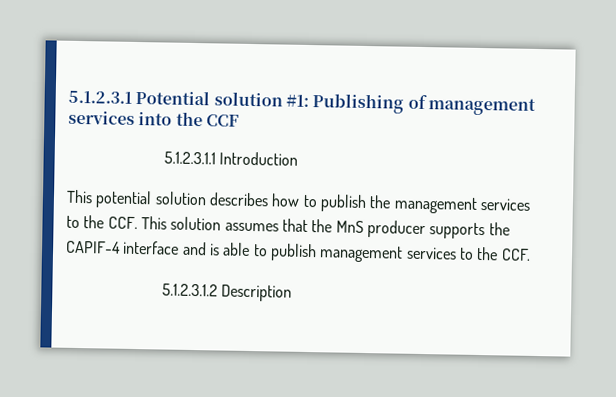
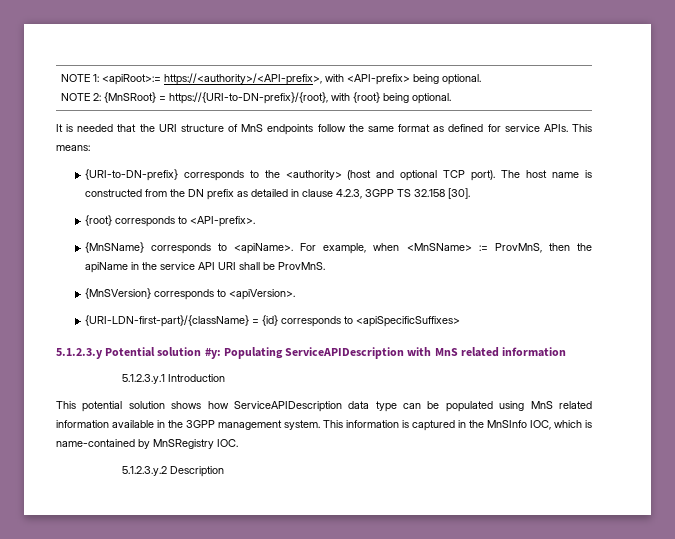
[68,89,536,116] [68,110,239,127] [164,151,299,166] [66,189,531,214] [66,215,510,240] [66,240,532,263] [162,283,219,297] 5.1.2.3.1 Potential solution #1: Publishing of management services into the CCF // 5.1.2.3.1.1 Introduction // This potential solution describes how to publish the management services to the CCF. This solution assumes that the MnS producer supports the CAPIF-4 interface and is able to publish management services to the CCF. // 5.1.2.3.1.2 -> [60,73,481,85] [60,92,451,104] [56,124,592,135] [56,145,90,151] [84,169,593,181] [84,188,470,200] [84,215,255,227] [84,242,593,254] [84,262,325,273] [84,288,295,300] [84,315,460,327] [56,347,567,359] [122,374,226,384] [56,401,592,412] [56,420,592,431] [56,439,238,449] [122,466,168,476] NOTE 1: <apiRoot>:= https://<authority>/<API-prefix>, with <API-prefix> being optional. // NOTE 2: {MnSRoot} = https://{URI-to-DN-prefix}/{root}, with {root} being optional. // It is needed that the URI structure of MnS endpoints follow the same format as defined for service APIs. This means: // {URI-to-DN-prefix} corresponds to the <authority> (host and optional TCP port). The host name is constructed from the DN prefix as detailed in clause 4.2.3, 3GPP TS 32.158 [30]. // {root} corresponds to <API-prefix>. // {MnSName} corresponds to <apiName>. For example, when <MnSName> := ProvMnS, then the apiName in the service API URI shall be ProvMnS. // {MnSVersion} corresponds to <apiVersion>. // {URI-LDN-first-part}/{className} = {id} corresponds to <apiSpecificSuffixes> // 5.1.2.3.y Potential solution #y: Populating ServiceAPIDescription with MnS related information // 5.1.2.3.y.1 Introduction // This potential solution shows how ServiceAPIDescription data type can be populated using MnS related information available in the 3GPP management system. This information is captured in the MnSInfo IOC, which is name-contained by MnSRegistry IOC. // 5.1.2.3.y.2

